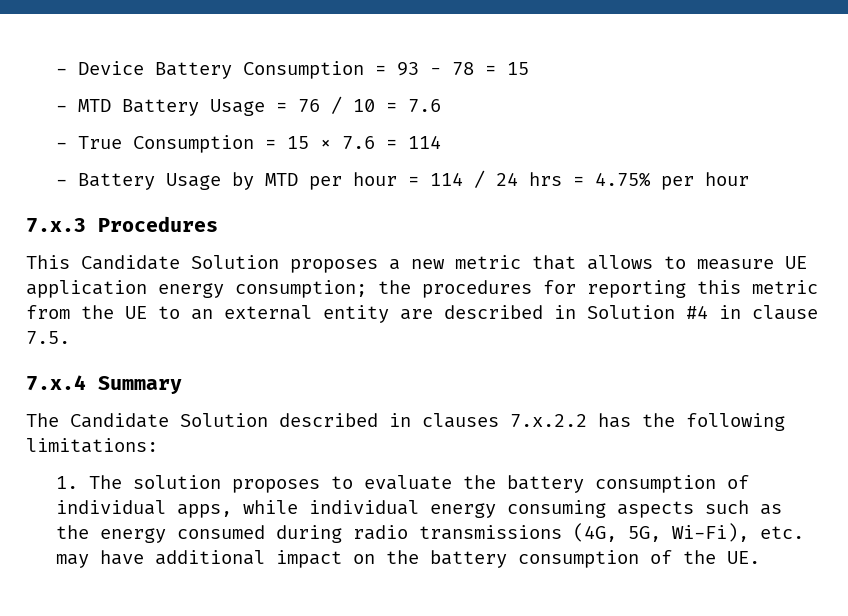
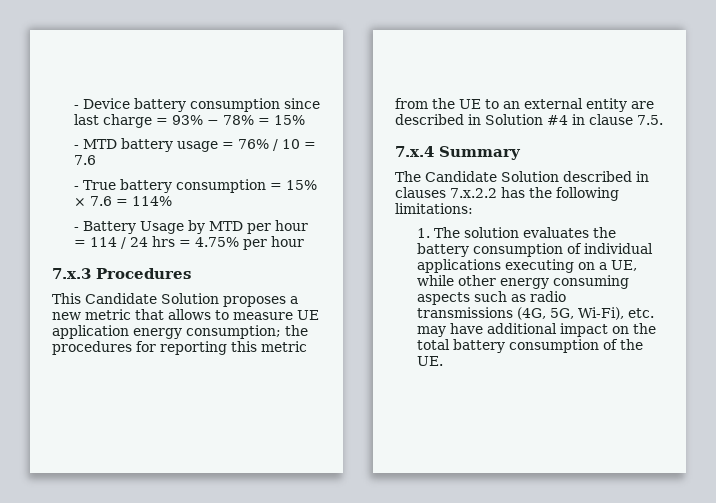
[154,61,529,79] [55,99,320,116] Battery Consumption = 93 − 78 = 15 // - MTD Battery Usage = 76 -> [133,98,320,112] [73,114,305,128] [73,138,269,152] battery consumption since last charge = 93% − 78% = 15% // - MTD battery usage = 76%
[132,135,309,153] Consumption = 15 -> [119,179,317,193] battery consumption = 15%
[407,135,441,149] 114 -> [131,196,172,206] 114%
[231,475,452,493] proposes to evaluate -> [522,227,589,238] evaluates
[176,500,419,518] apps, while individual -> [416,259,637,273] [416,275,496,286] applications executing on a UE, while other
[55,525,342,543] the energy consumed during -> (526, 298) none
(419, 557) none -> [416,339,450,350] total

